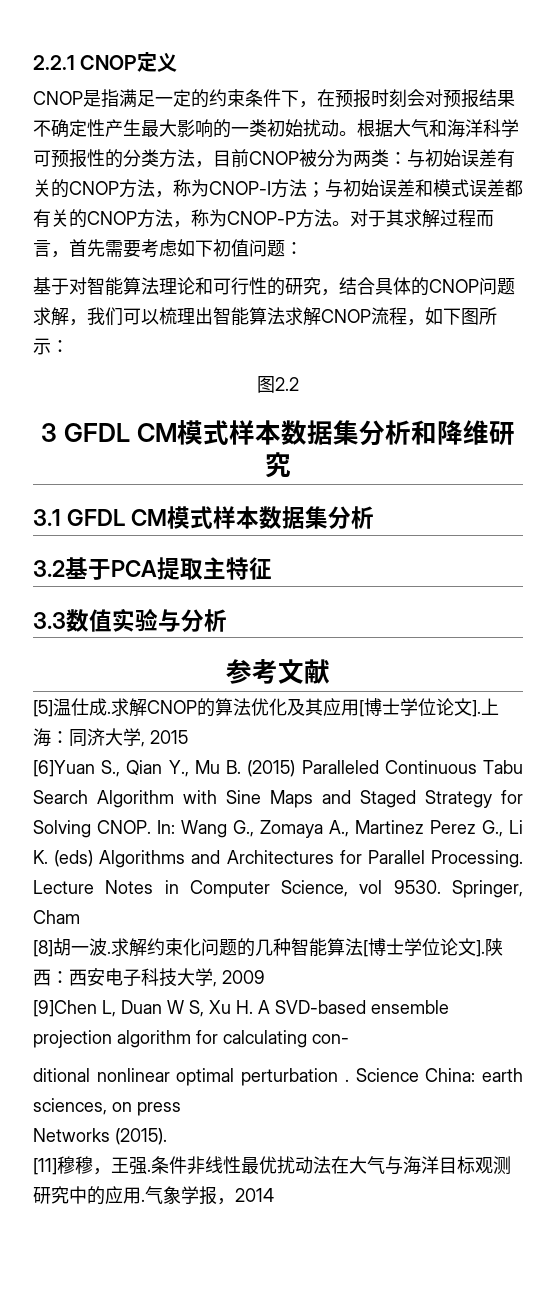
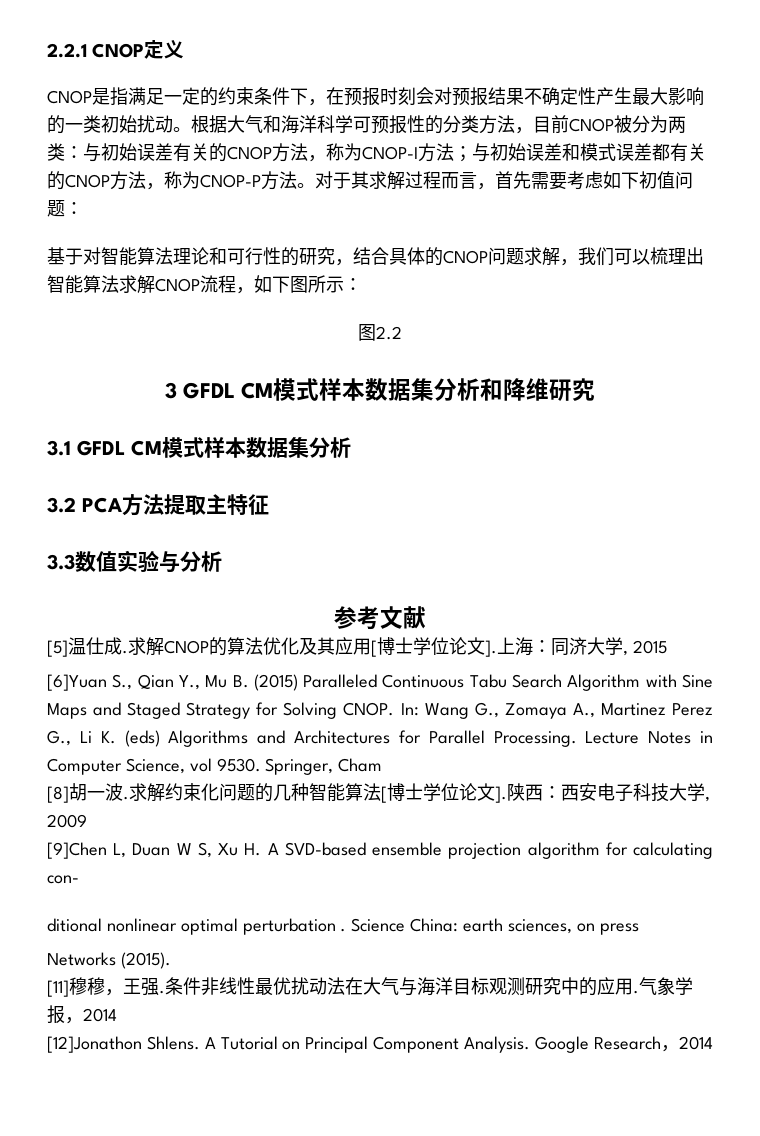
[65,557,157,580] 基于PCA -> [82,494,164,516] PCA方法
(274, 1195) none -> [47,1036,713,1053] // [12]Jonathon Shlens. A Tutorial on Principal Component Analysis. Google Research，2014

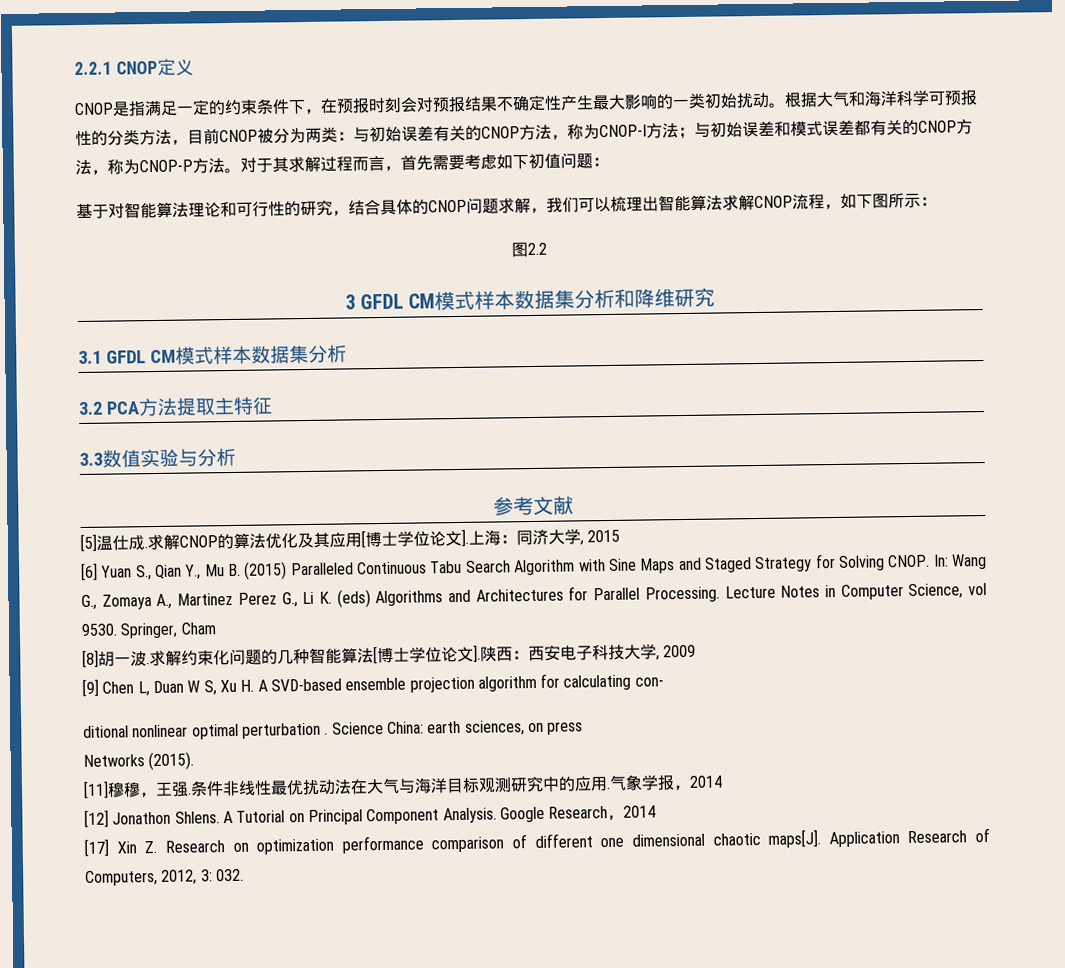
[47,674,107,691] [6]Yuan -> [81,562,133,581] [6] Yuan
[47,842,107,859] [9]Chen -> [82,678,135,697] [9] Chen
[47,1036,142,1053] [12]Jonathon -> [84,809,172,828] [12] Jonathon
(713, 1043) none -> [84,827,990,857] [85,868,244,886] // [17] Xin Z. Research on optimization performance comparison of different one dimensional chaotic maps[J]. Application Research of Computers, 2012, 3: 032.

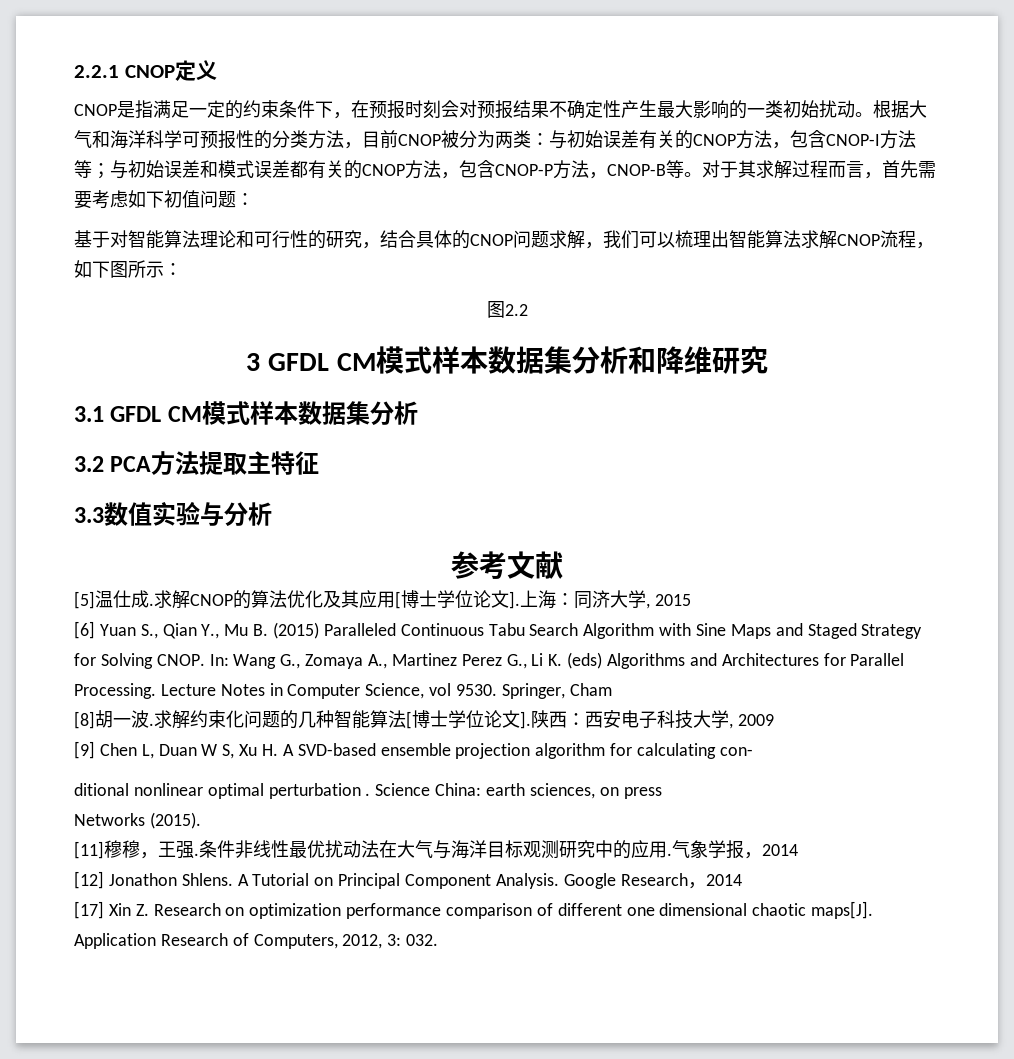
[567,124,600,140] 称为 -> [790,130,826,148] 包含
(679, 131) none -> [74,160,92,178] 等
[107,159,140,175] 称为 -> [459,160,495,178] 包含
(225, 166) none -> [589,160,684,179] ，CNOP-B等

